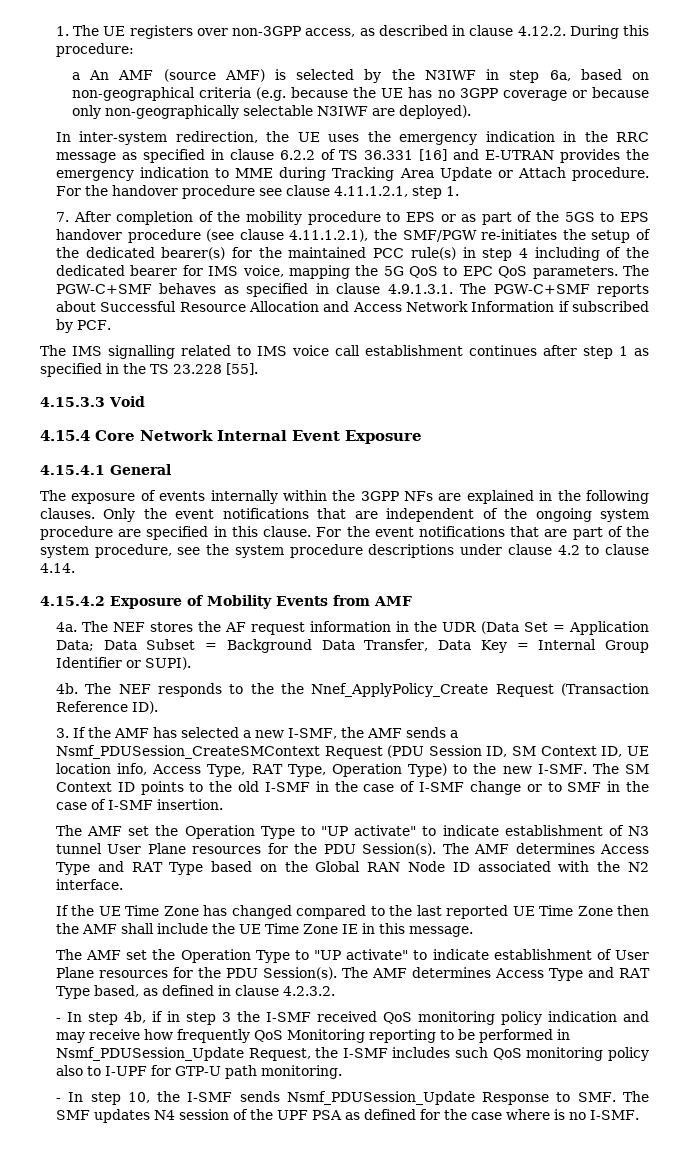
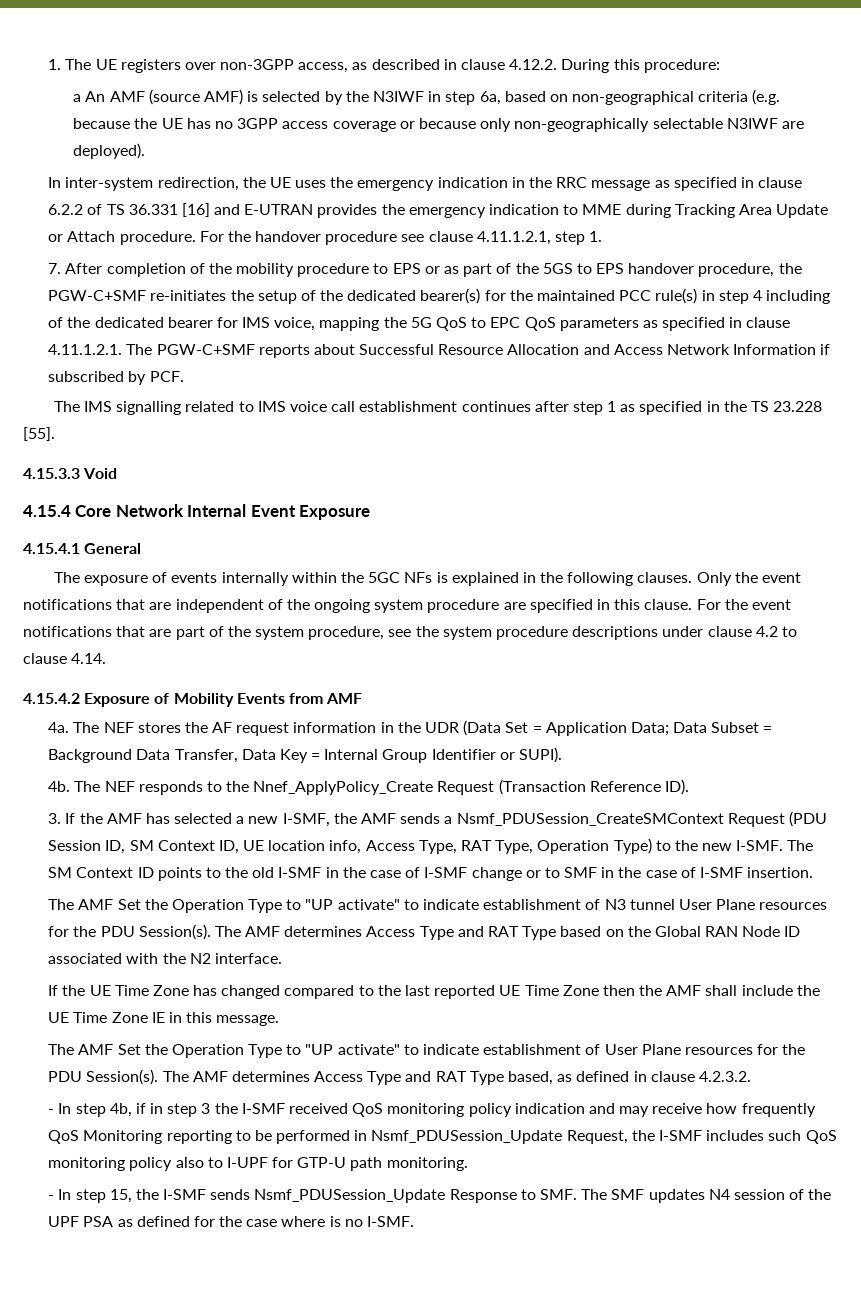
(498, 93) none -> [282,121,329,129] access
[127,229,477,243] procedure (see clause 4.11.1.2.1), the SMF/PGW -> [698,263,802,277] [48,290,147,301] procedure, the PGW-C+SMF
[532,265,650,279] [55,283,453,297] parameters. The PGW-C+SMF behaves as specified in clause 4.9.1.3.1. -> [559,317,791,331] [48,344,123,355] parameters as specified in clause 4.11.1.2.1.
[360,491,462,501] 3GPP NFs are -> [368,572,448,583] 5GC NFs is
[280,683,304,694] the -> (250, 786) none
[128,826,150,836] set -> [117,899,141,910] Set
[126,950,148,960] set -> [117,1044,141,1055] Set
[127,1092,150,1103] 10, -> [109,1189,132,1203] 15,

